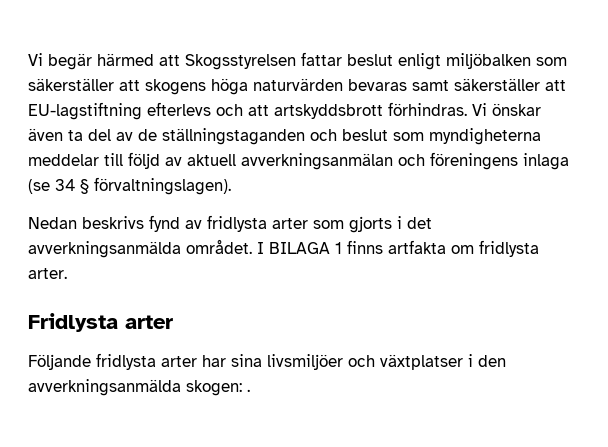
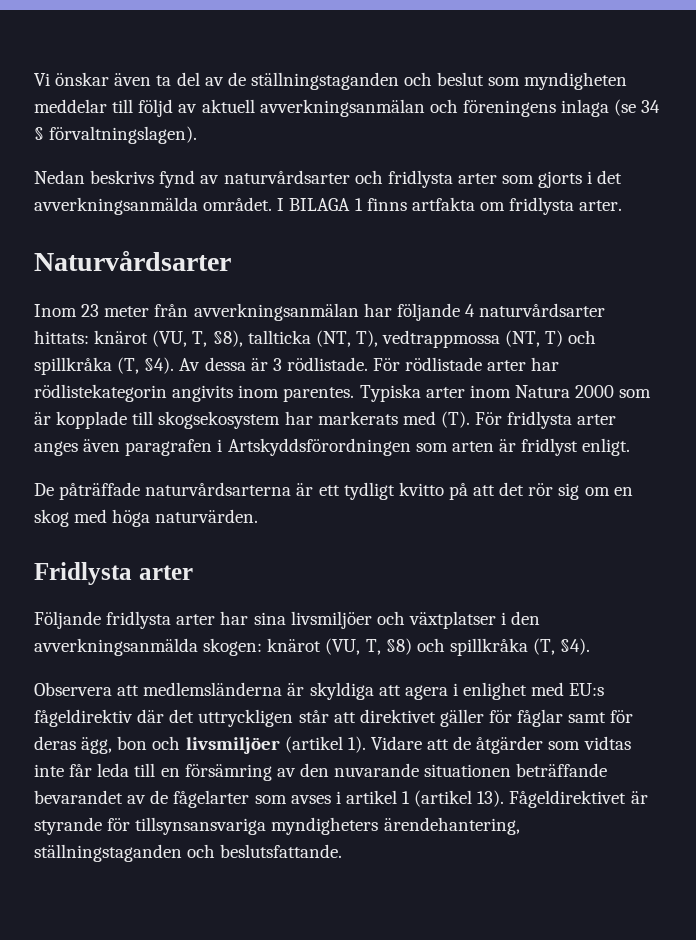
[28,52,567,70] [28,78,566,95] [28,102,487,120] Vi begär härmed att Skogsstyrelsen fattar beslut enligt miljöbalken som säkerställer att skogens höga naturvärden bevaras samt säkerställer att EU-lagstiftning efterlevs och att artskyddsbrott förhindras. Vi -> [34,73,50,86] Vi
[429,128,541,145] myndigheterna -> [524,72,628,90] myndigheten
(202, 224) none -> [223,170,383,184] naturvårdsarter och
(67, 273) none -> [34,250,231,271] [34,303,606,321] [34,330,597,348] [34,357,560,375] [34,384,652,402] [34,411,617,429] [34,438,631,456] [34,482,633,500] [34,509,259,527] // Naturvårdsarter // Inom 23 meter från avverkningsanmälan har följande 4 naturvårdsarter hittats: knärot (VU, T, §8), tallticka (NT, T), vedtrappmossa (NT, T) och spillkråka (T, §4). Av dessa är 3 rödlistade. För rödlistade arter har rödlistekategorin angivits inom parentes. Typiska arter inom Natura 2000 som är kopplade till skogsekosystem har markerats med (T). För fridlysta arter anges även paragrafen i Artskyddsförordningen som arten är fridlyst enligt. // De påträffade naturvårdsarterna är ett tydligt kvitto på att det rör sig om en skog med höga naturvärden.
[247,389,250,392] . -> [267,638,591,656] [34,682,605,700] [34,709,634,727] [34,736,631,754] [34,763,608,781] [34,790,648,808] [34,817,520,835] [34,844,343,862] knärot (VU, T, §8) och spillkråka (T, §4). // Observera att medlemsländerna är skyldiga att agera i enlighet med EU:s fågeldirektiv där det uttryckligen står att direktivet gäller för fåglar samt för deras ägg, bon och livsmiljöer (artikel 1). Vidare att de åtgärder som vidtas inte får leda till en försämring av den nuvarande situationen beträffande bevarandet av de fågelarter som avses i artikel 1 (artikel 13). Fågeldirektivet är styrande för tillsynsansvariga myndigheters ärendehantering, ställningstaganden och beslutsfattande.

